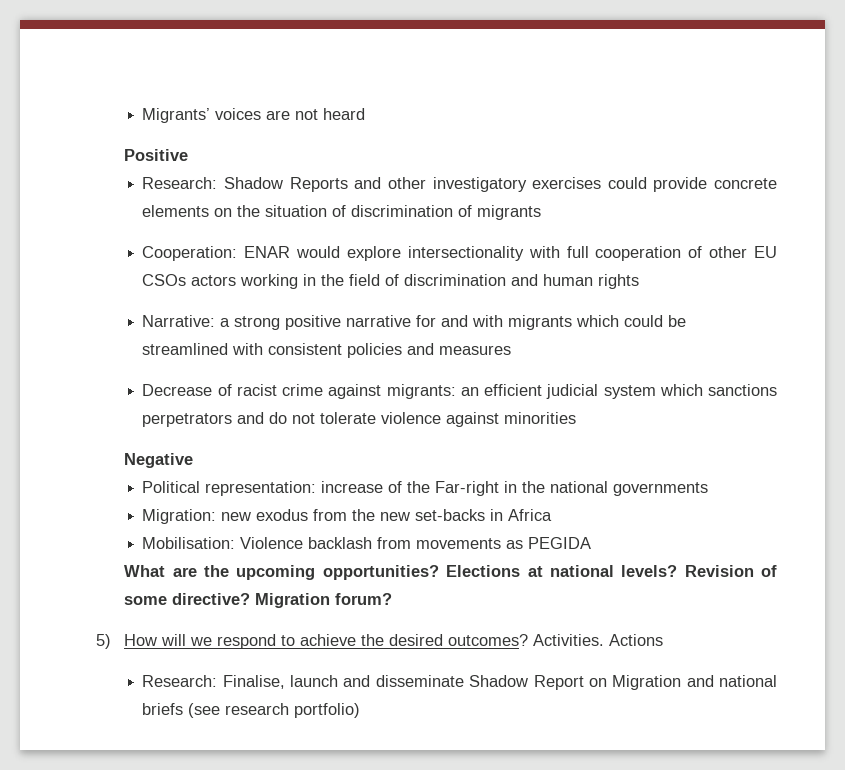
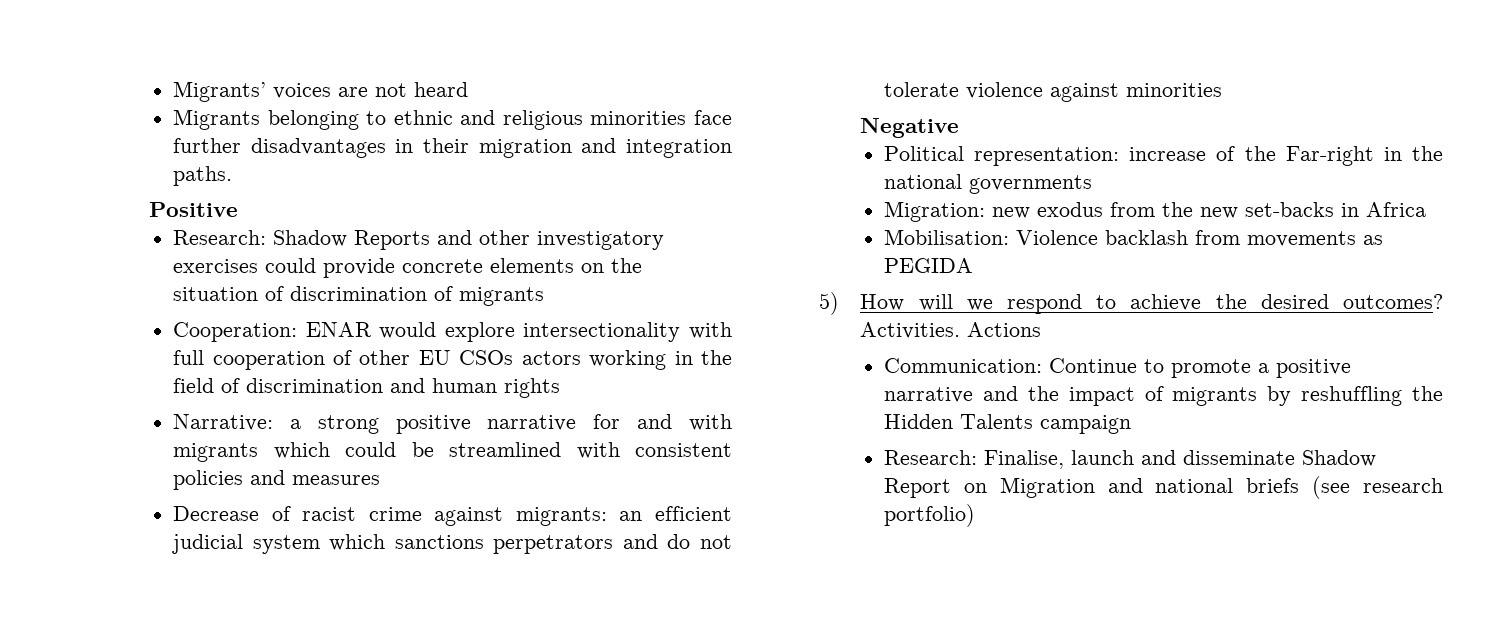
(366, 114) none -> [173,109,733,130] [173,138,732,158] [173,166,233,186] // Migrants belonging to ethnic and religious minorities face further disadvantages in their migration and integration paths.
[124,565,778,580] [124,593,393,608] // What are the upcoming opportunities? Elections at national levels? Revision of some directive? Migration forum? -> (974, 265) none
(664, 640) none -> [884,358,1352,378] [884,386,1443,406] [884,414,1132,434] // Communication: Continue to promote a positive narrative and the impact of migrants by reshuffling the Hidden Talents campaign

